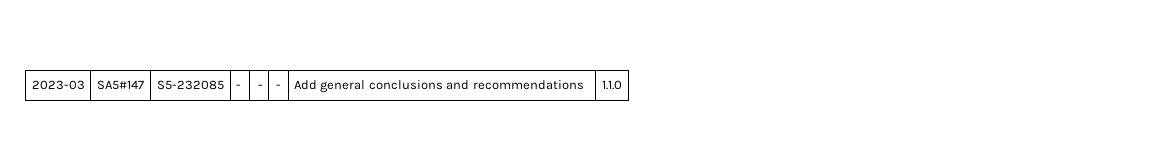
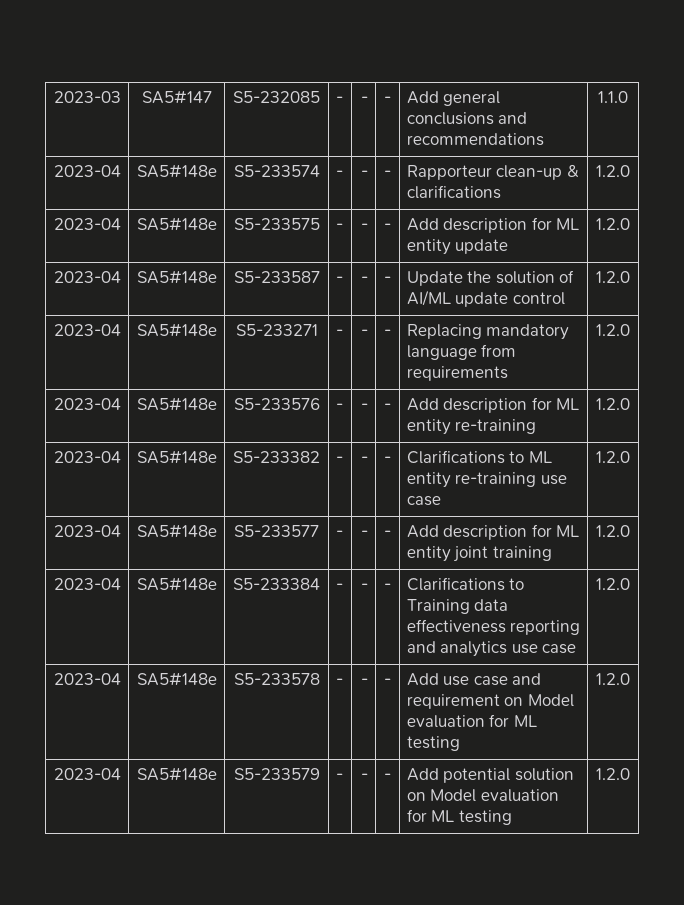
(622, 85) none -> [53,165,121,177] [136,164,217,178] [233,165,320,177] [335,170,343,177] [361,170,369,177] [384,170,391,177] [406,164,579,180] [406,185,501,199] [596,165,630,177] [53,218,121,230] [136,217,217,231] [233,218,320,230] [335,223,343,230] [361,223,369,230] [384,223,391,230] [406,217,580,233] [406,239,509,255] [596,218,630,230] [53,271,121,283] [136,270,217,284] [233,271,320,283] [335,276,343,283] [361,276,369,283] [384,276,391,283] [406,270,575,286] [406,290,565,307] [596,271,630,283] [53,324,121,336] [136,323,217,337] [235,324,318,336] [335,329,343,336] [361,329,369,336] [384,329,391,336] [406,324,570,340] [406,344,517,360] [406,366,508,381] [596,324,630,336] [53,398,121,410] [136,397,217,411] [233,398,320,410] [335,403,343,410] [361,403,369,410] [384,403,391,410] [406,397,580,413] [406,419,537,435] [596,398,630,410] [53,451,121,463] [136,450,217,464] [233,451,320,463] [335,456,343,463] [361,456,369,463] [384,456,391,463] [406,450,552,464] [406,472,567,488] [406,496,441,506] [596,451,630,463] [53,525,121,537] [136,524,217,538] [234,525,319,537] [335,530,343,537] [361,530,369,537] [384,530,391,537] [406,524,580,540] [406,546,552,562] [596,525,630,537] [53,578,121,590] [136,577,217,591] [233,578,320,590] [335,583,343,590] [361,583,369,590] [384,583,391,590] [406,577,525,591] [406,599,509,614] [406,619,581,635] [406,641,577,657] [596,578,630,590] [53,673,121,685] [136,672,217,686] [233,673,320,685] [335,678,343,685] [361,678,369,685] [384,678,391,685] [406,673,542,686] [406,694,574,709] [406,714,537,728] [406,736,460,751] [596,673,630,685] [53,768,121,780] [136,767,217,781] [233,768,320,780] [335,773,343,780] [361,773,369,780] [384,773,391,780] [406,768,574,783] [406,789,559,802] [406,809,512,825] [596,768,630,780] // 2023-04 | SA5#148e | S5-233574 | - | - | - | Rapporteur clean-up & clarifications | 1.2.0 // 2023-04 | SA5#148e | S5-233575 | - | - | - | Add description for ML entity update | 1.2.0 // 2023-04 | SA5#148e | S5-233587 | - | - | - | Update the solution of AI/ML update control | 1.2.0 // 2023-04 | SA5#148e | S5-233271 | - | - | - | Replacing mandatory language from requirements | 1.2.0 // 2023-04 | SA5#148e | S5-233576 | - | - | - | Add description for ML entity re-training | 1.2.0 // 2023-04 | SA5#148e | S5-233382 | - | - | - | Clarifications to ML entity re-training use case | 1.2.0 // 2023-04 | SA5#148e | S5-233577 | - | - | - | Add description for ML entity joint training | 1.2.0 // 2023-04 | SA5#148e | S5-233384 | - | - | - | Clarifications to Training data effectiveness reporting and analytics use case | 1.2.0 // 2023-04 | SA5#148e | S5-233578 | - | - | - | Add use case and requirement on Model evaluation for ML testing | 1.2.0 // 2023-04 | SA5#148e | S5-233579 | - | - | - | Add potential solution on Model evaluation for ML testing | 1.2.0

